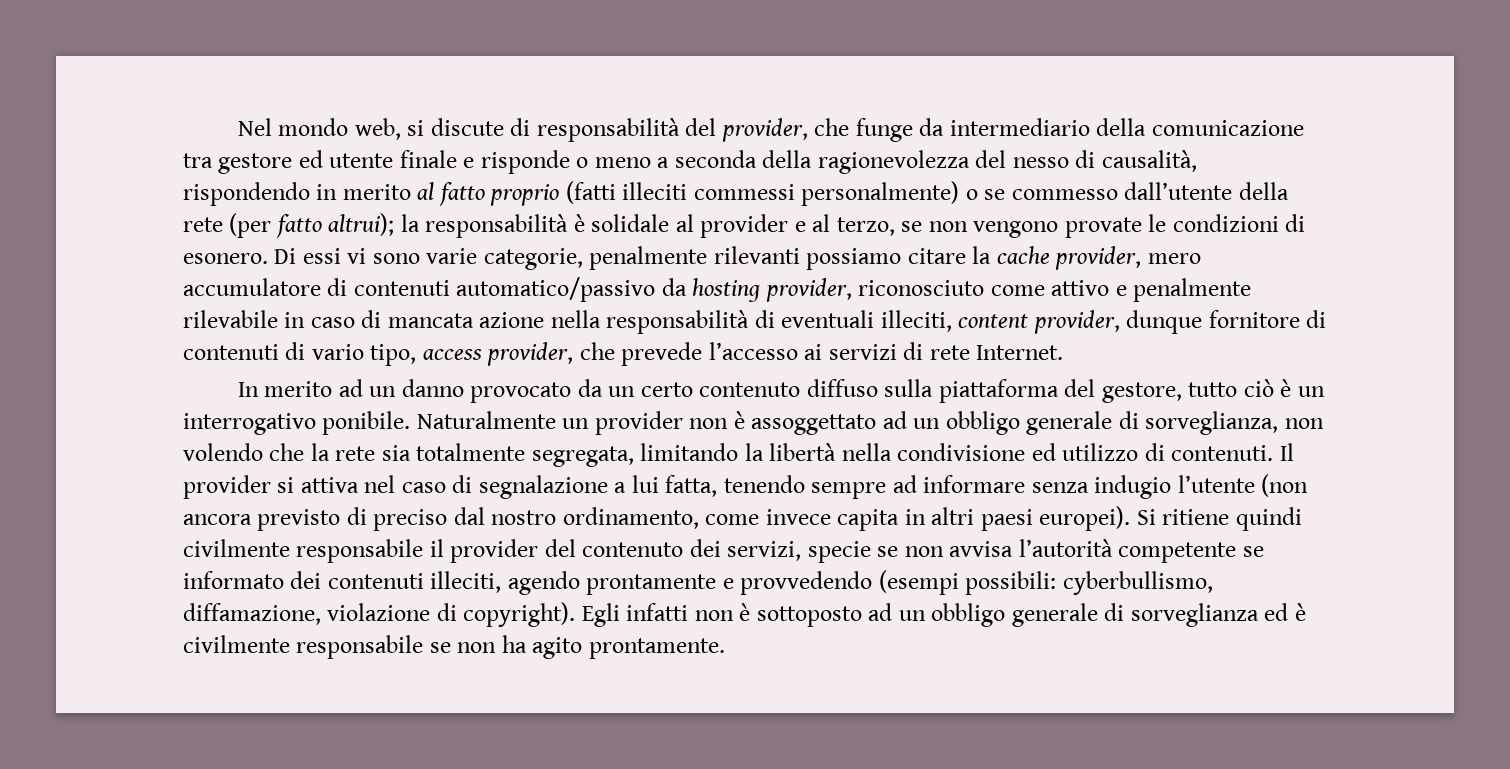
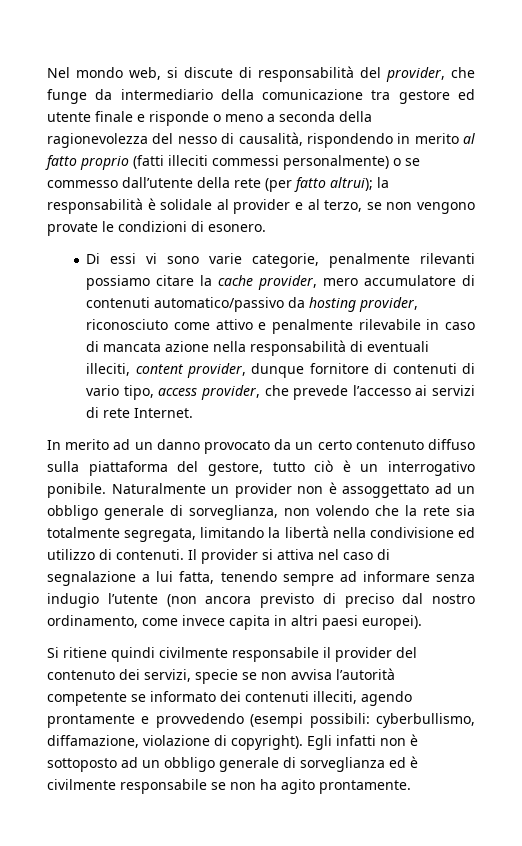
(268, 258) none -> (266, 228) //
(1131, 518) none -> (422, 622) //

